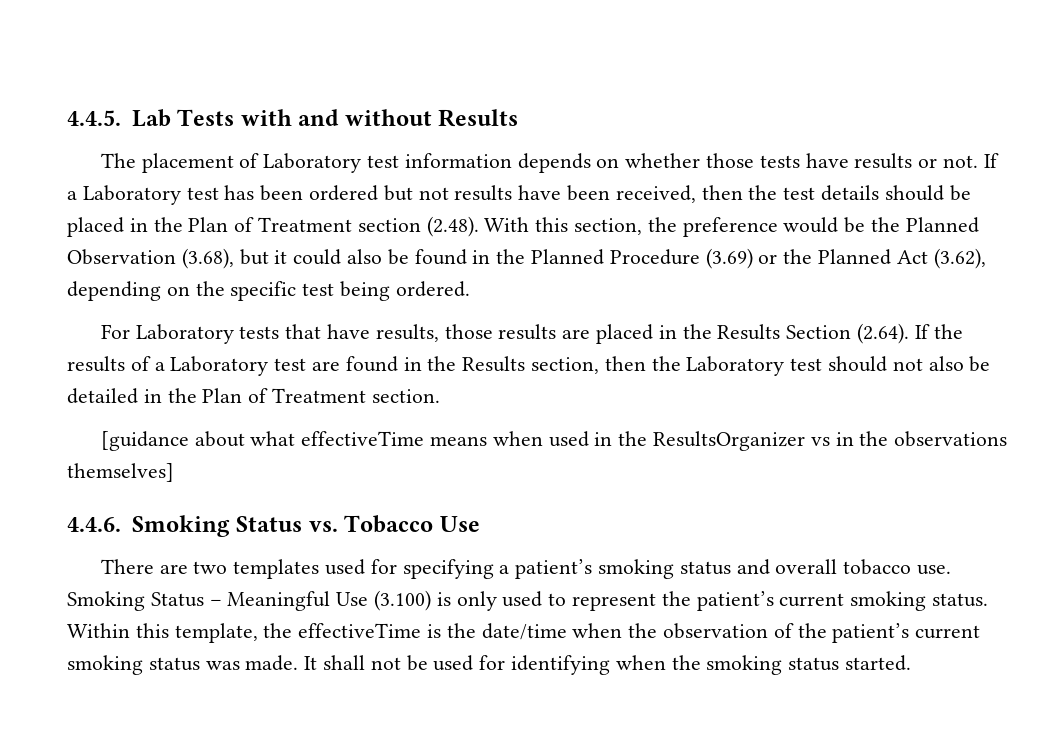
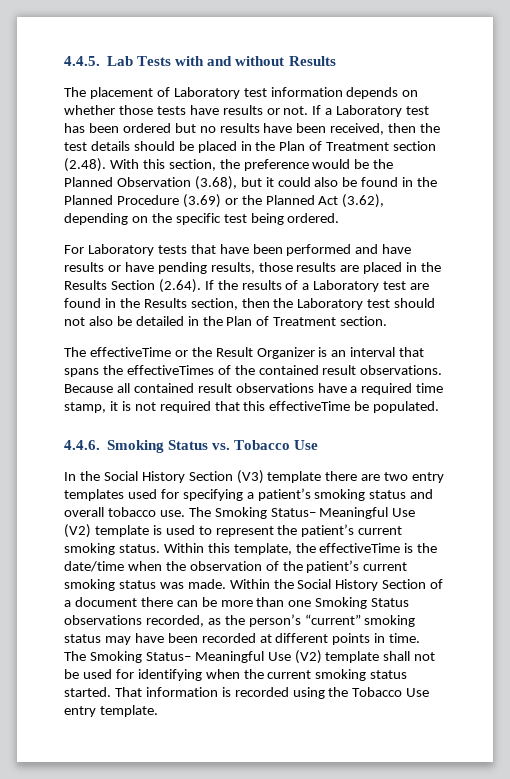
[418,187,449,200] not -> [199,126,216,133] no
(370, 331) none -> [252,244,412,256] [64,262,207,274] been performed and have results or have pending
[100,431,1008,451] [67,463,174,482] [guidance about what effectiveTime means when used in the ResultsOrganizer vs in the observations themselves] -> [64,347,425,359] [64,365,443,377] [64,383,444,395] [64,401,440,413] The effectiveTime or the Result Organizer is an interval that spans the effectiveTimes of the contained result observations. Because all contained result observations have a required time stamp, it is not required that this effectiveTime be populated.
[100,559,154,574] There -> [64,470,358,484] In the Social History Section (V3) template there
(228, 567) none -> [412,472,445,483] entry
[67,590,497,611] Smoking Status – Meaningful Use (3.100) is only -> [188,507,416,519] [64,524,162,538] The Smoking Status– Meaningful Use (V2) template is
[304,656,318,670] It -> [229,579,444,591] [64,597,410,609] [64,614,416,627] [64,633,421,645] [64,650,380,664] Within the Social History Section of a document there can be more than one Smoking Status observations recorded, as the person’s “current” smoking status may have been recorded at different points in time. The Smoking Status– Meaningful Use (V2) template
(701, 662) none -> [267,670,312,679] current
(912, 663) none -> [114,687,430,699] [64,705,158,717] That information is recorded using the Tobacco Use entry template.

